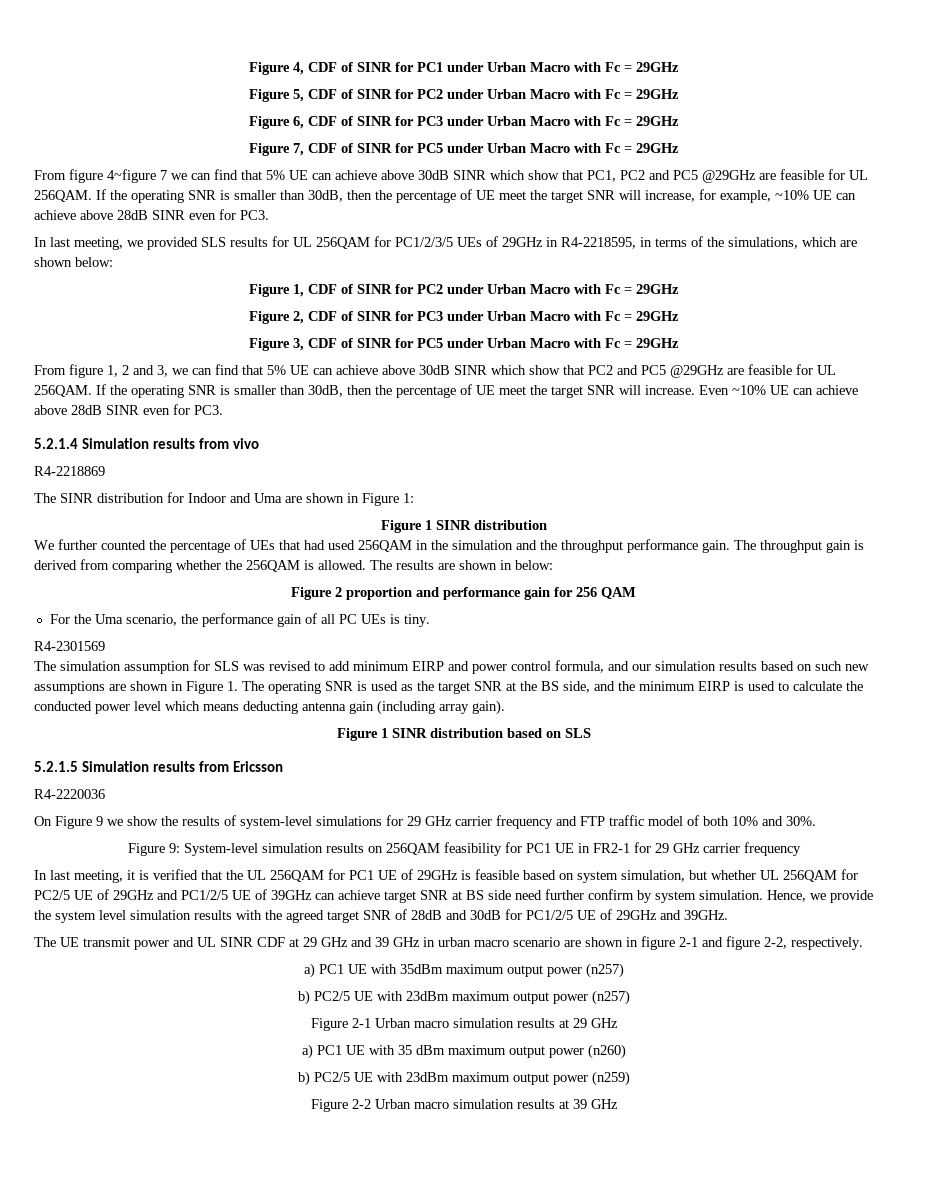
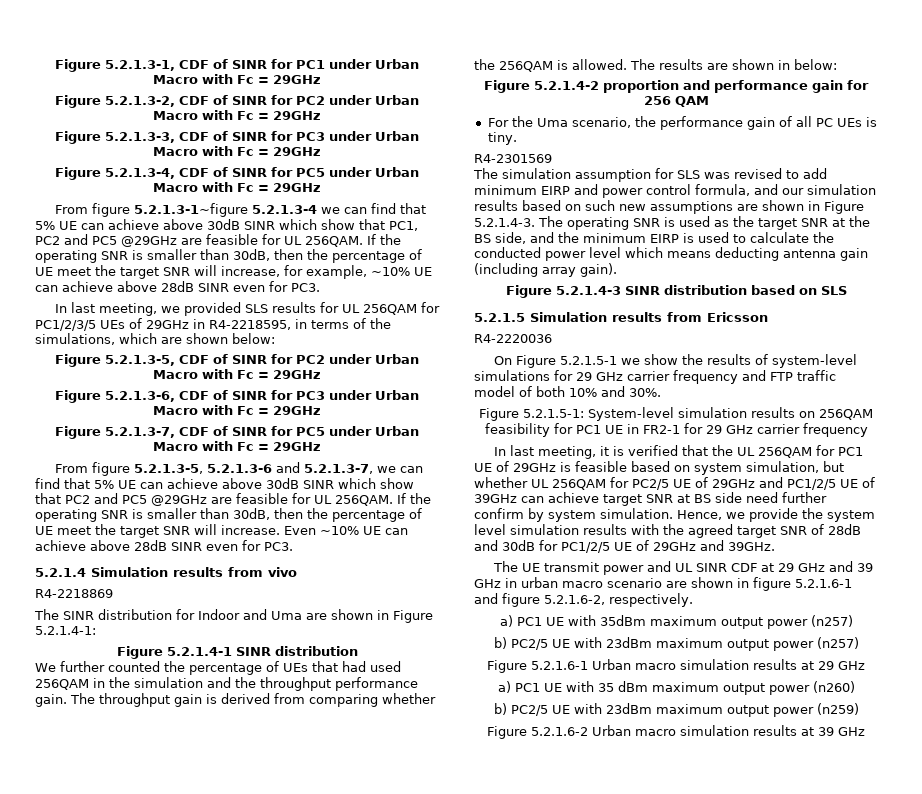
[249,62,304,75] Figure 4, -> [55,59,175,72] Figure 5.2.1.3-1,
[293,89,304,102] 5, -> [105,96,175,107] 5.2.1.3-2,
[293,116,304,129] 6, -> [105,132,175,143] 5.2.1.3-3,
[293,143,304,156] 7, -> [105,168,175,179] 5.2.1.3-4,
[107,169,167,183] 4~figure 7 -> [133,203,317,217] 5.2.1.3-1~figure 5.2.1.3-4
[293,284,304,297] 1, -> [105,355,175,366] 5.2.1.3-5,
[293,311,304,324] 2, -> [105,391,175,402] 5.2.1.3-6,
[293,338,304,351] 3, -> [105,427,175,438] 5.2.1.3-7,
[107,365,168,377] 1, 2 and 3, -> [133,462,373,474] 5.2.1.3-5, 5.2.1.3-6 and 5.2.1.3-7,
[403,493,414,503] [380,520,432,533] 1: // Figure 1 -> [35,626,96,635] [116,646,232,659] 5.2.1.4-1: // Figure 5.2.1.4-1
[335,587,342,597] 2 -> [534,81,599,90] 5.2.1.4-2
[227,681,238,691] 1. -> [474,218,535,227] 5.2.1.4-3.
[380,728,388,738] 1 -> [555,286,621,295] 5.2.1.4-3
[96,816,103,826] 9 -> [559,356,617,365] 5.2.1.5-1
[168,843,180,853] 9: -> [523,409,584,418] 5.2.1.5-1:
[679,937,698,947] 2-1 -> [795,579,852,588] 5.2.1.6-1
[764,937,787,949] 2-2, -> [544,595,605,605] 5.2.1.6-2,
[351,1018,371,1028] 2-1 -> [531,661,588,670] 5.2.1.6-1
[351,1099,371,1109] 2-2 -> [531,727,588,736] 5.2.1.6-2

